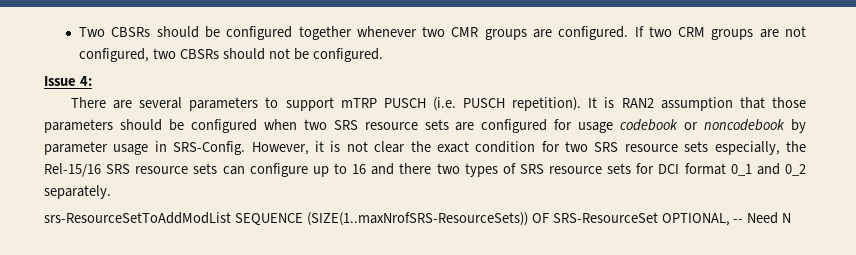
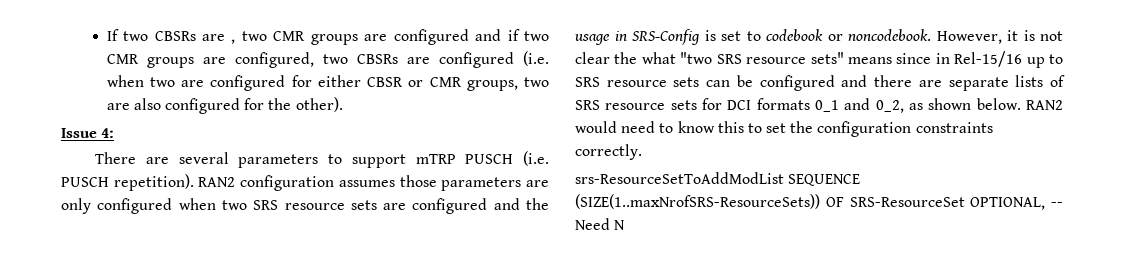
[79,26,806,40] Two CBSRs should be configured together whenever two CMR groups are configured. If two CRM groups are not -> [106,29,549,45] [106,54,226,68] If two CBSRs are , two CMR groups are configured and if two CMR groups are
[222,48,383,62] should not be configured. -> [406,51,549,68] [106,75,549,91] [106,97,343,114] are configured (i.e. when two are configured for either CBSR or CMR groups, two are also configured for the other).
[588,97,806,111] [44,119,184,133] It is RAN2 assumption that those parameters should be -> [198,175,549,191] [61,198,91,214] RAN2 configuration assumes those parameters are only
[554,119,806,133] [44,141,246,155] for usage codebook or noncodebook by parameter usage in SRS-Config. -> [493,198,549,210] [575,29,931,45] and the usage in SRS-Config is set to codebook or noncodebook.
[436,141,807,155] [44,163,498,177] exact condition for two SRS resource sets especially, the Rel-15/16 SRS resource sets can configure up to 16 and there two types -> [641,51,1063,68] [575,75,1044,91] what "two SRS resource sets" means since in Rel-15/16 up to SRS resource sets can be configured and there are separate lists
[684,163,726,175] format -> [756,98,810,110] formats
[784,164,806,176] [44,185,111,199] 0_2 separately. -> [875,98,1063,113] [575,121,993,137] [575,144,642,160] 0_2, as shown below. RAN2 would need to know this to set the configuration constraints correctly.

